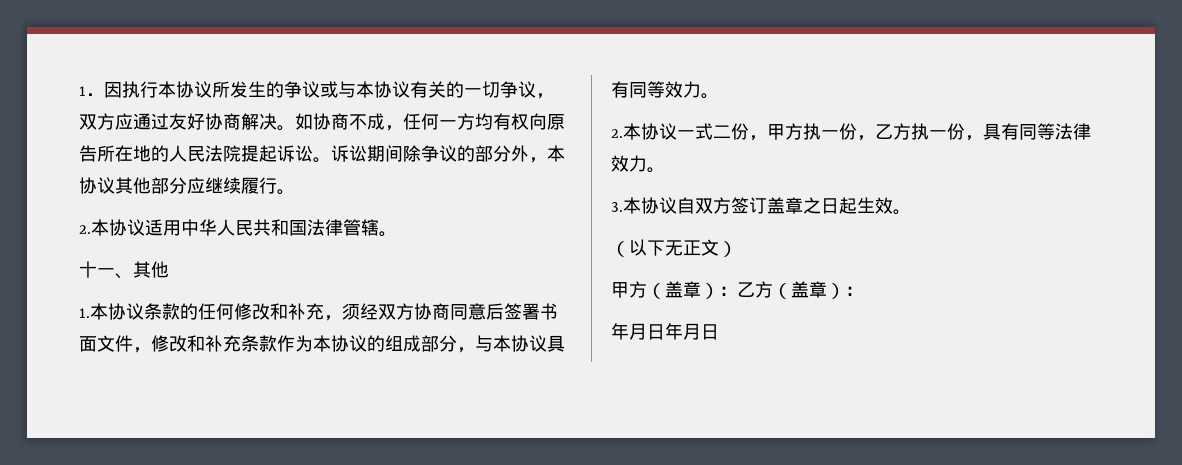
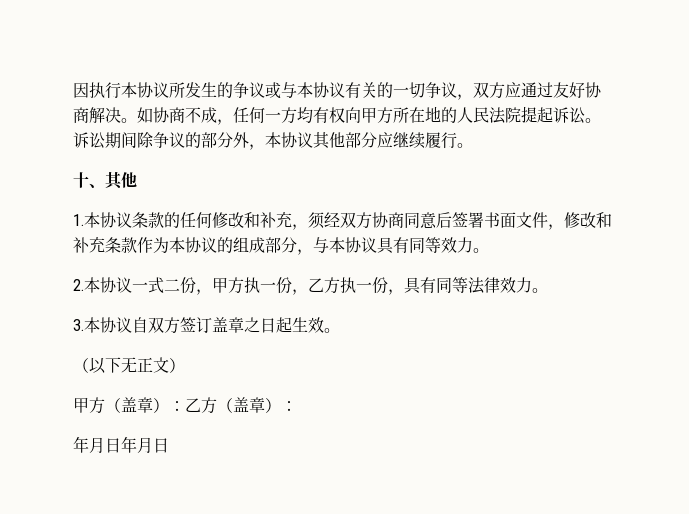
[79,86,104,96] 1． -> (73, 90) none
[547,114,565,130] [79,145,97,162] 原告 -> [361,107,393,124] 甲方
[79,219,397,237] // 2.本协议适用中华人民共和国法律管辖。 -> (473, 145) none
[97,268,115,276] 一 -> (89, 180) none

